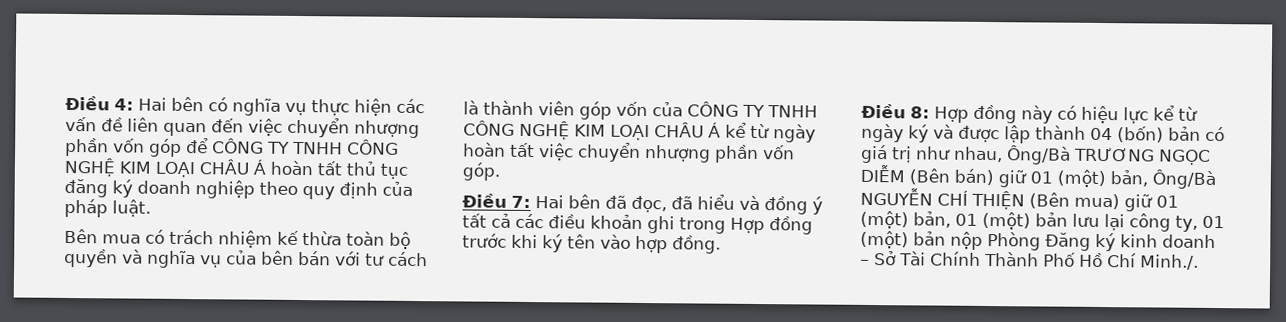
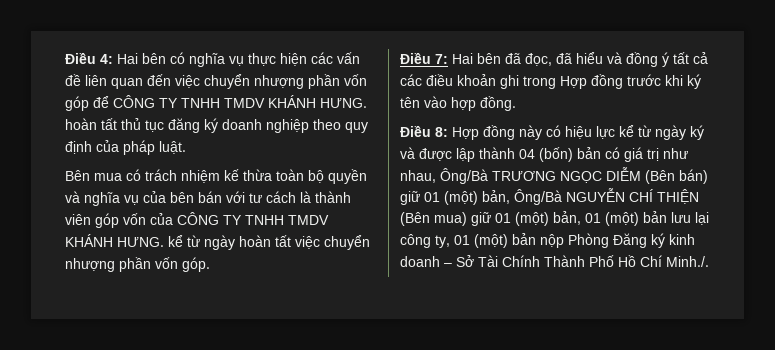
[347,139,399,155] [64,157,266,179] CÔNG NGHỆ KIM LOẠI CHÂU Á -> [224,95,367,108] TMDV KHÁNH HƯNG.
[463,120,721,142] CÔNG NGHỆ KIM LOẠI CHÂU Á -> [288,215,329,225] [65,234,164,247] TMDV KHÁNH HƯNG.

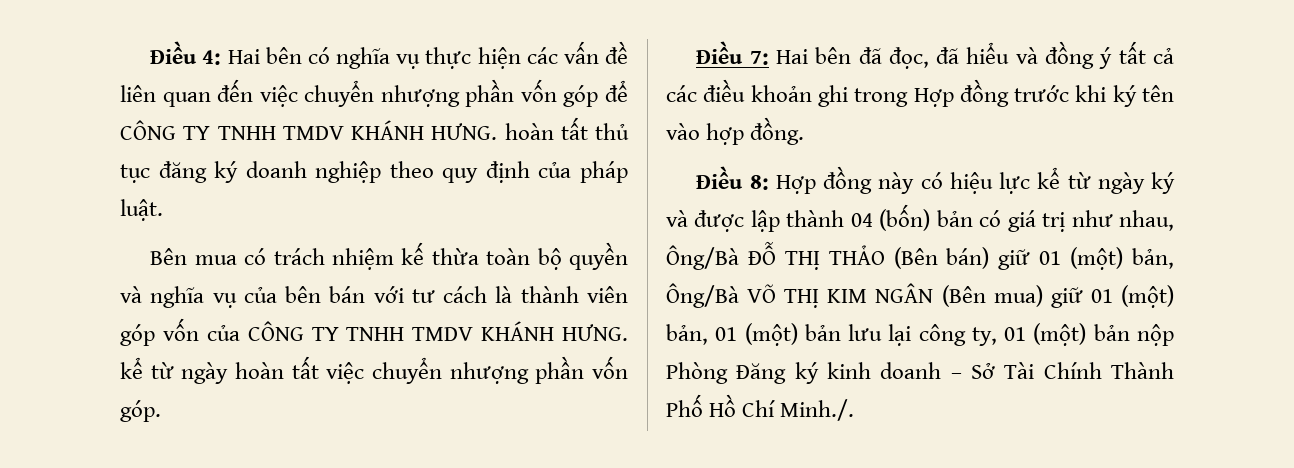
[492,167,641,183] TRƯƠNG NGỌC DIỄM -> [747,241,885,270] ĐỖ THỊ THẢO
[566,188,699,204] NGUYỄN CHÍ THIỆN -> [747,283,934,308] VÕ THỊ KIM NGÂN

